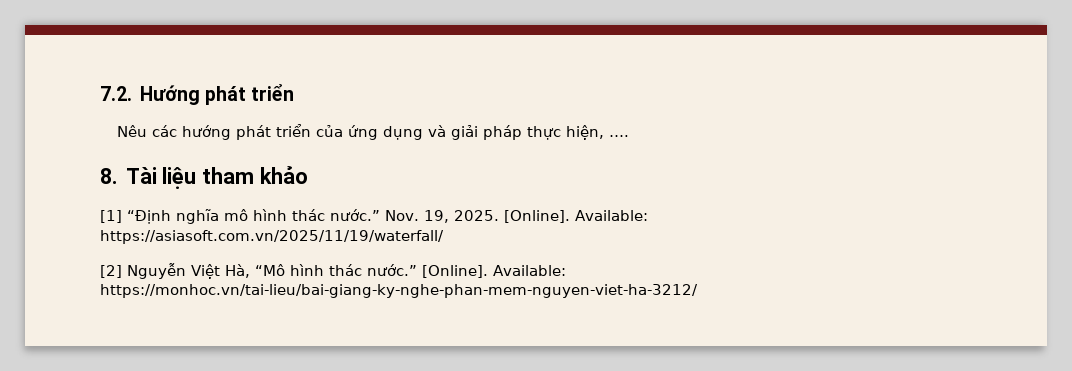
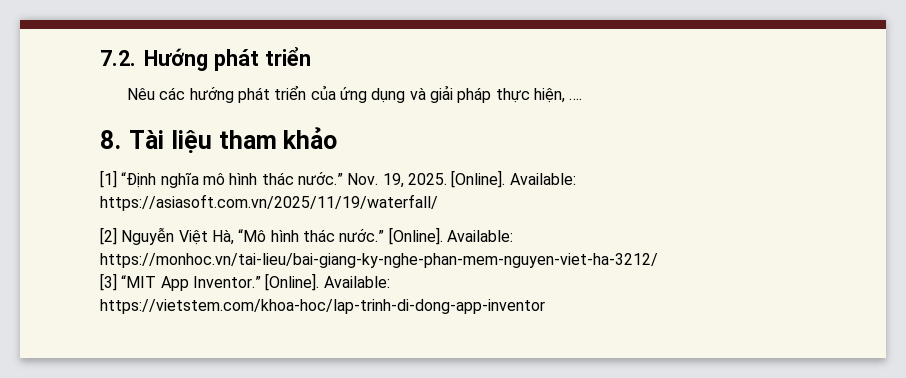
(698, 291) none -> [100,273,390,291] [100,299,545,314] // [3] “MIT App Inventor.” [Online]. Available: https://vietstem.com/khoa-hoc/lap-trinh-di-dong-app-inventor

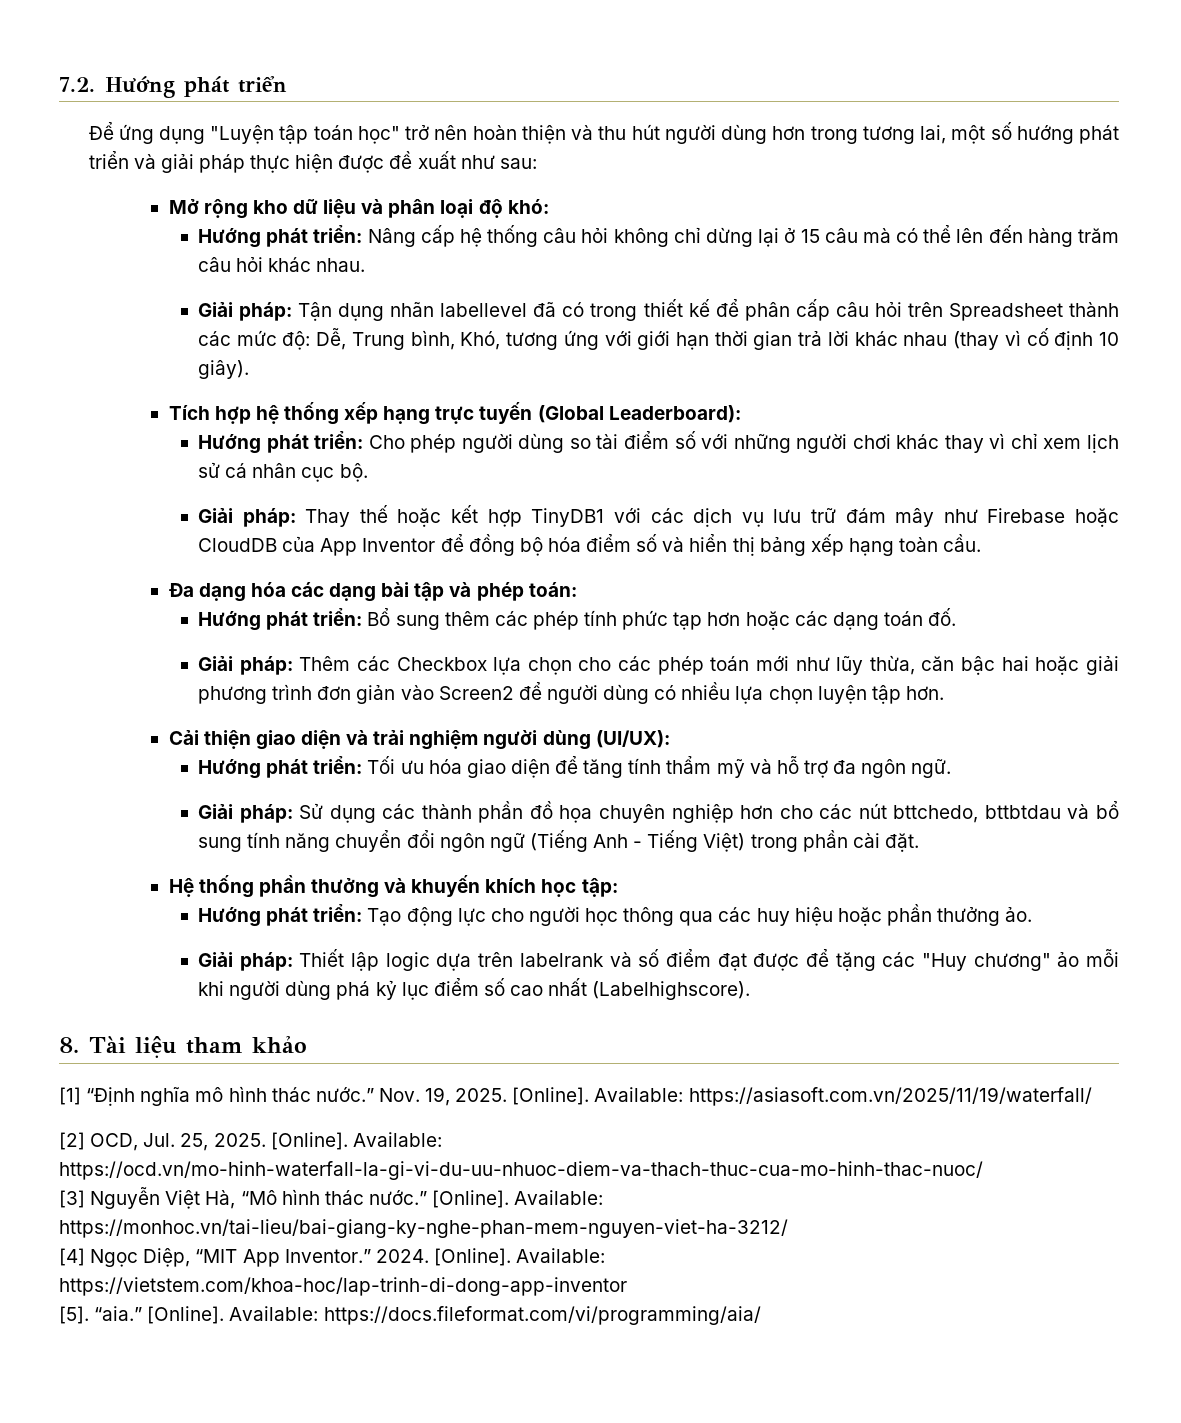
[127,85,583,103] Nêu các hướng phát triển của ứng dụng và giải pháp thực hiện, …. -> [88,122,1120,144] [88,151,537,173] [168,199,549,219] [198,225,1119,248] [198,257,366,272] [198,299,1120,321] [198,328,1119,350] [198,360,250,379] [168,402,741,425] [198,431,1120,454] [198,462,368,482] [198,505,1119,527] [198,534,982,556] [168,582,577,602] [198,608,957,631] [198,655,1119,675] [198,682,944,704] [168,730,670,750] [198,756,952,779] [198,801,1120,823] [198,830,919,852] [168,875,618,898] [198,904,1033,927] [198,949,1119,971] [198,978,751,1000] Để ứng dụng "Luyện tập toán học" trở nên hoàn thiện và thu hút người dùng hơn trong tương lai, một số hướng phát triển và giải pháp thực hiện được đề xuất như sau: // Mở rộng kho dữ liệu và phân loại độ khó: // Hướng phát triển: Nâng cấp hệ thống câu hỏi không chỉ dừng lại ở 15 câu mà có thể lên đến hàng trăm câu hỏi khác nhau. // Giải pháp: Tận dụng nhãn labellevel đã có trong thiết kế để phân cấp câu hỏi trên Spreadsheet thành các mức độ: Dễ, Trung bình, Khó, tương ứng với giới hạn thời gian trả lời khác nhau (thay vì cố định 10 giây). // Tích hợp hệ thống xếp hạng trực tuyến (Global Leaderboard): // Hướng phát triển: Cho phép người dùng so tài điểm số với những người chơi khác thay vì chỉ xem lịch sử cá nhân cục bộ. // Giải pháp: Thay thế hoặc kết hợp TinyDB1 với các dịch vụ lưu trữ đám mây như Firebase hoặc CloudDB của App Inventor để đồng bộ hóa điểm số và hiển thị bảng xếp hạng toàn cầu. // Đa dạng hóa các dạng bài tập và phép toán: // Hướng phát triển: Bổ sung thêm các phép tính phức tạp hơn hoặc các dạng toán đố. // Giải pháp: Thêm các Checkbox lựa chọn cho các phép toán mới như lũy thừa, căn bậc hai hoặc giải phương trình đơn giản vào Screen2 để người dùng có nhiều lựa chọn luyện tập hơn. // Cải thiện giao diện và trải nghiệm người dùng (UI/UX): // Hướng phát triển: Tối ưu hóa giao diện để tăng tính thẩm mỹ và hỗ trợ đa ngôn ngữ. // Giải pháp: Sử dụng các thành phần đồ họa chuyên nghiệp hơn cho các nút bttchedo, bttbtdau và bổ sung tính năng chuyển đổi ngôn ngữ (Tiếng Anh - Tiếng Việt) trong phần cài đặt. // Hệ thống phần thưởng và khuyến khích học tập: // Hướng phát triển: Tạo động lực cho người học thông qua các huy hiệu hoặc phần thưởng ảo. // Giải pháp: Thiết lập logic dựa trên labelrank và số điểm đạt được để tặng các "Huy chương" ảo mỗi khi người dùng phá kỷ lục điểm số cao nhất (Labelhighscore).
(117, 236) none -> [90,1132,442,1151] [59,1161,983,1180] [59,1190,85,1208] OCD, Jul. 25, 2025. [Online]. Available: https://ocd.vn/mo-hinh-waterfall-la-gi-vi-du-uu-nhuoc-diem-va-thach-thuc-cua-mo-hinh-thac-nuoc/ // [3]
[100,273,117,291] [3] -> [59,1248,191,1267] [4] Ngọc Diệp,
(261, 282) none -> [375,1249,429,1263] 2024.
(545, 306) none -> [59,1306,761,1325] // [5]. “aia.” [Online]. Available: https://docs.fileformat.com/vi/programming/aia/

